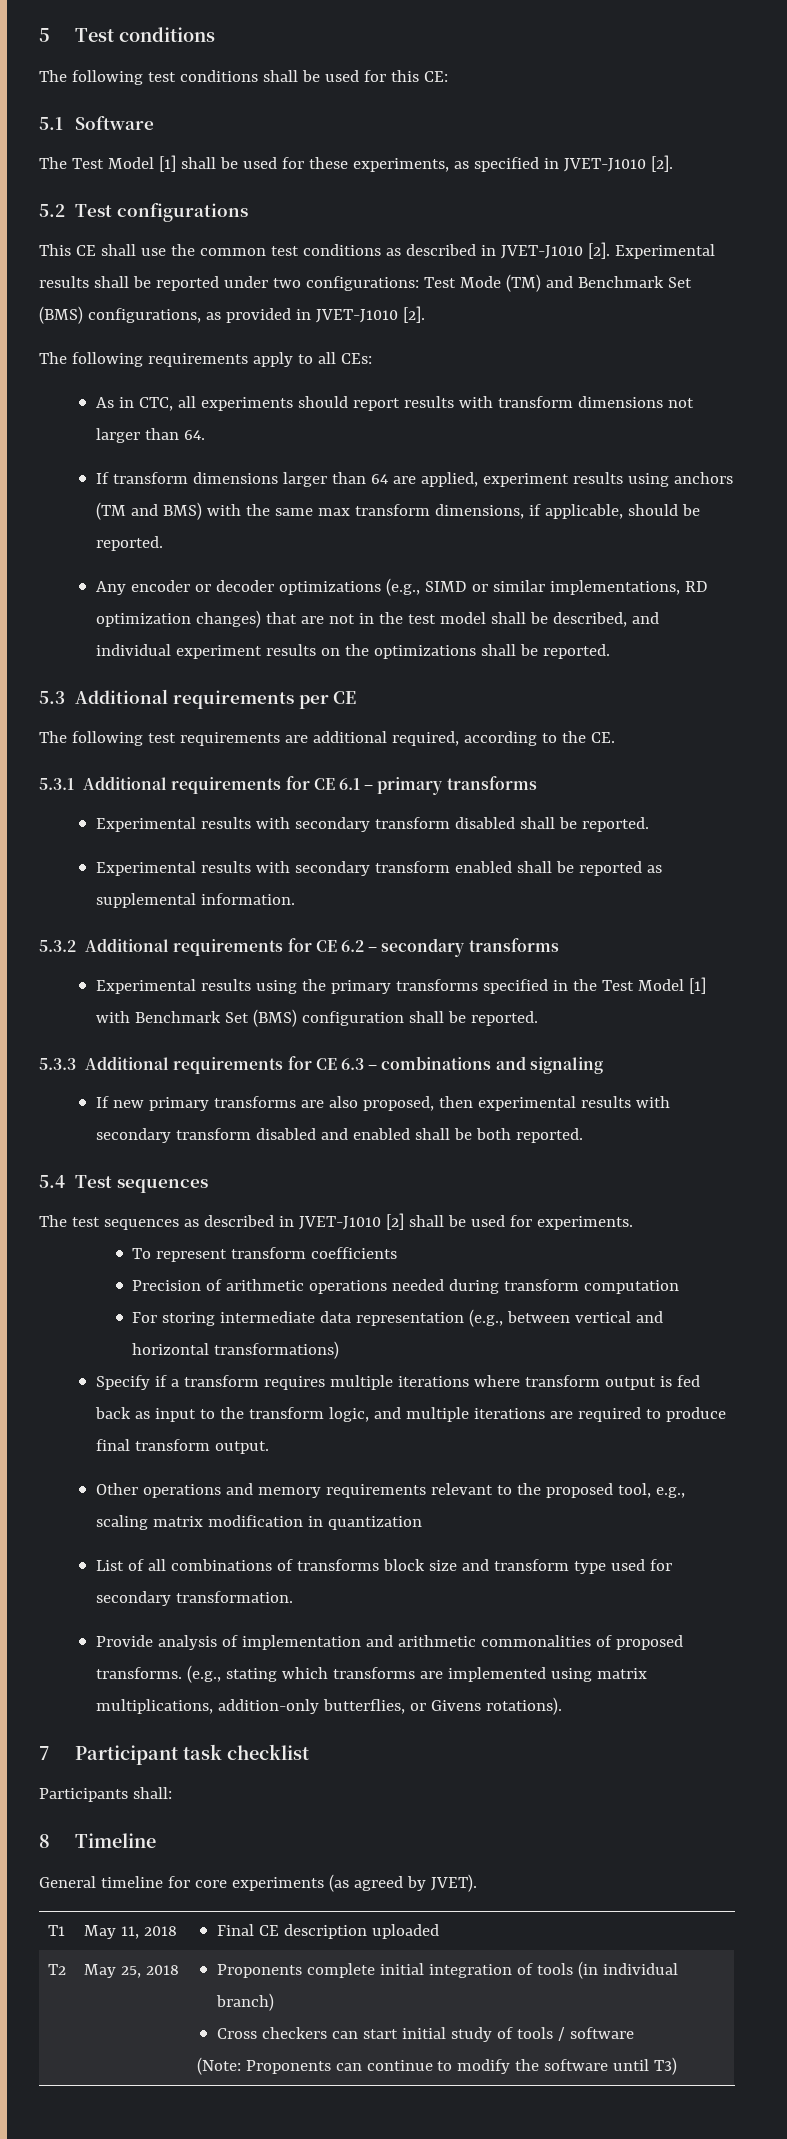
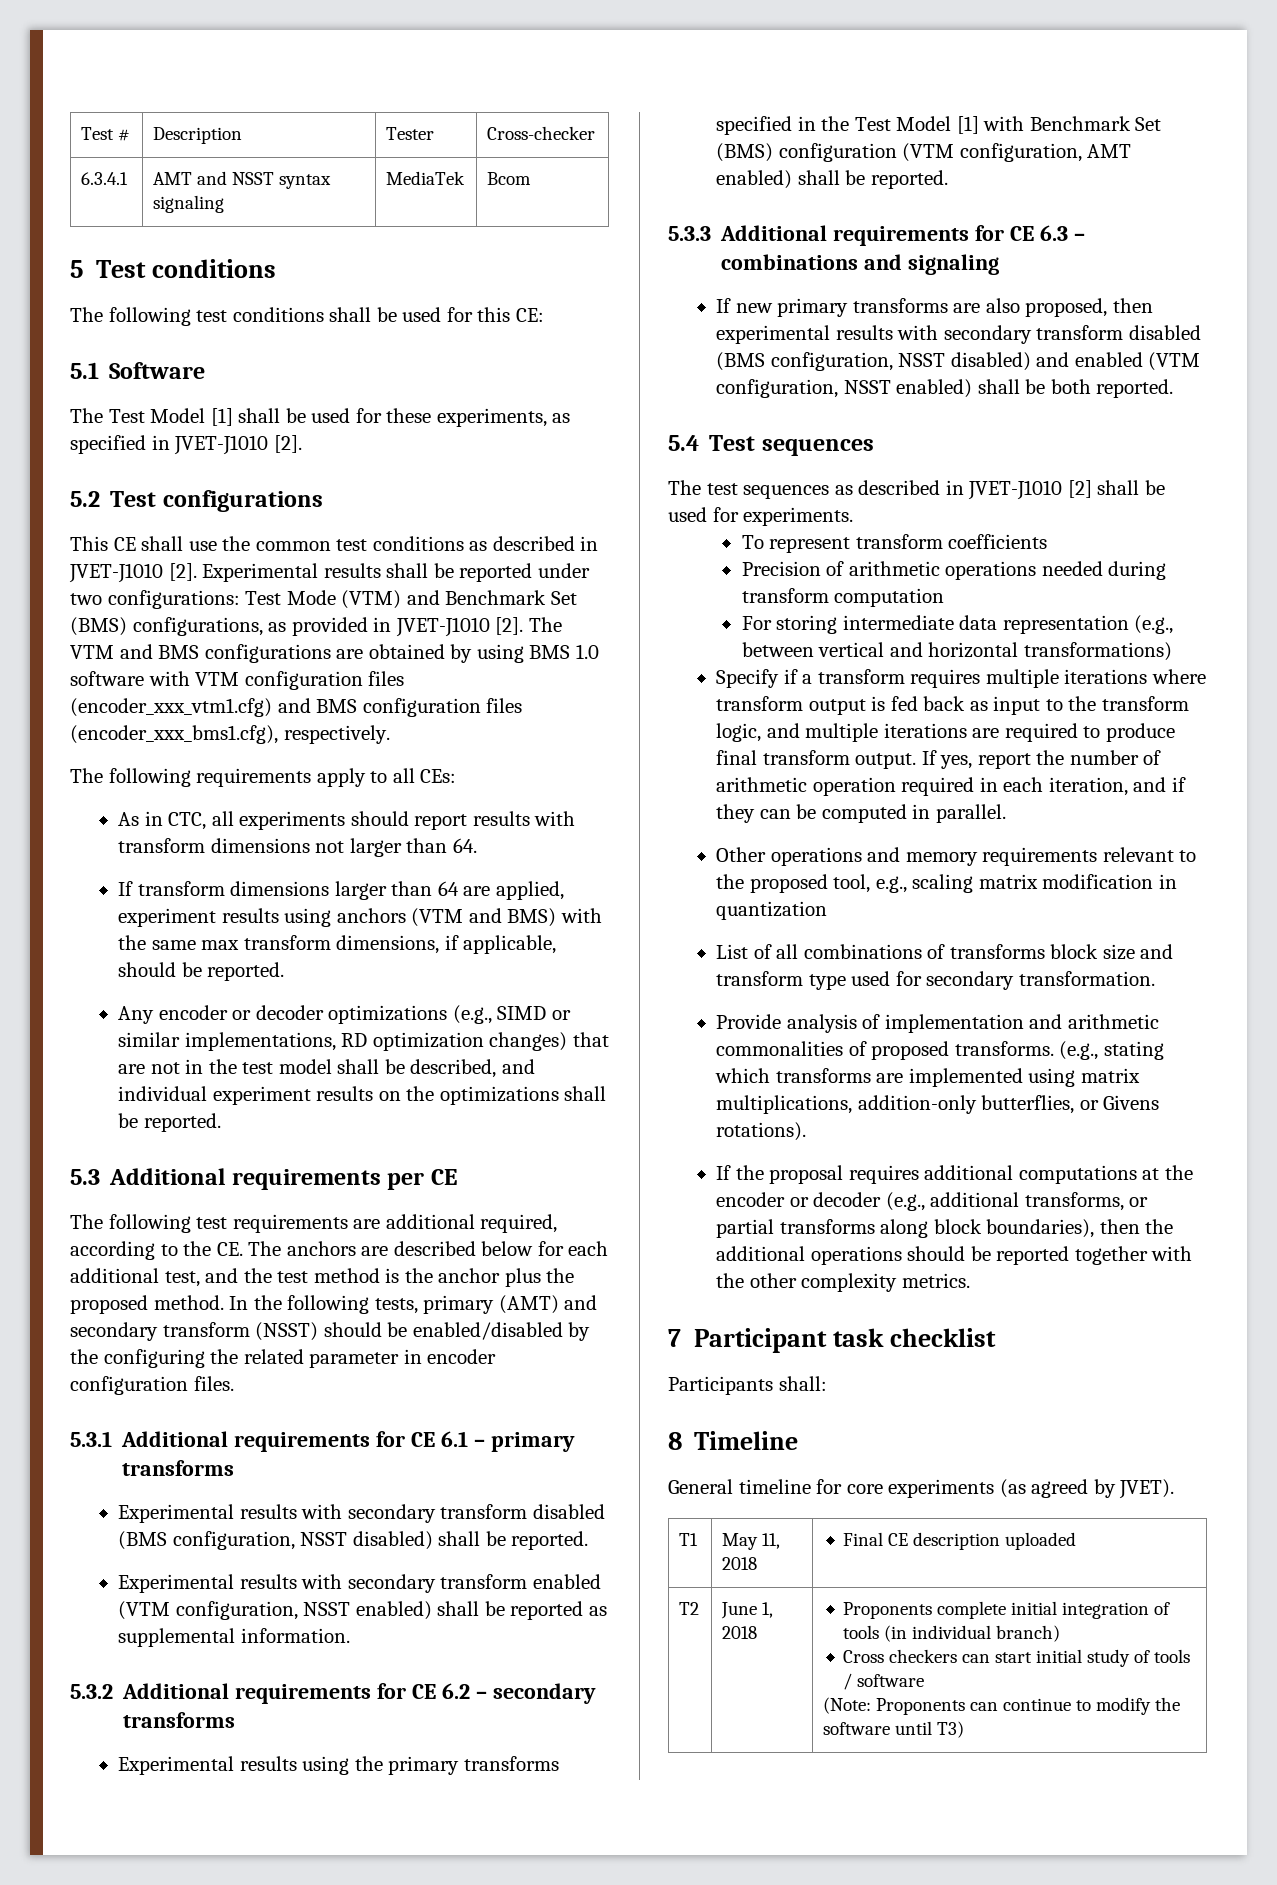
(39, 35) none -> [81,127,131,141] [153,127,243,144] [386,127,435,140] [487,126,596,140] [81,172,129,185] [153,171,332,189] [153,195,225,213] [386,171,466,185] [487,172,532,185] Test # | Description | Tester | Cross-checker // 6.3.4.1 | AMT and NSST syntax signaling | MediaTek | Bcom //
[505,274,541,292] (TM) -> [341,590,402,609] (VTM)
(425, 314) none -> [528,617,562,632] [70,644,599,663] [70,671,405,690] [70,698,523,717] [70,725,390,744] The VTM and BMS configurations are obtained by using BMS 1.0 software with VTM configuration files (encoder_xxx_vtm1.cfg) and BMS configuration files (encoder_xxx_bms1.cfg), respectively.
[95,502,126,520] (TM -> [411,908,464,927] (VTM
(615, 737) none -> [248,1241,609,1256] [70,1268,575,1287] [70,1295,598,1314] [70,1322,591,1341] [70,1349,497,1368] [70,1376,234,1395] The anchors are described below for each additional test, and the test method is the anchor plus the proposed method. In the following tests, primary (AMT) and secondary transform (NSST) should be enabled/disabled by the configuring the related parameter in encoder configuration files.
(515, 823) none -> [118,1531,433,1550] (BMS configuration, NSST disabled)
(512, 867) none -> [118,1601,432,1620] (VTM configuration, NSST enabled)
(404, 1018) none -> [902,143,1132,162] [716,170,793,189] (VTM configuration, AMT enabled)
[320,1128,410,1140] and enabled -> [716,352,1201,371] [716,379,973,398] (BMS configuration, NSST disabled) and enabled (VTM configuration, NSST enabled)
(269, 1447) none -> [921,750,1162,769] [716,777,1186,796] [716,804,1006,823] If yes, report the number of arithmetic operation required in each iteration, and if they can be computed in parallel.
(562, 1706) none -> [716,1165,1193,1184] [716,1192,1149,1211] [716,1219,1174,1238] [716,1246,1193,1265] [716,1273,970,1292] // If the proposal requires additional computations at the encoder or decoder (e.g., additional transforms, or partial transforms along block boundaries), then the additional operations should be reported together with the other complexity metrics.
[83,1964,141,1978] May 25, -> [721,1602,774,1619] June 1,

